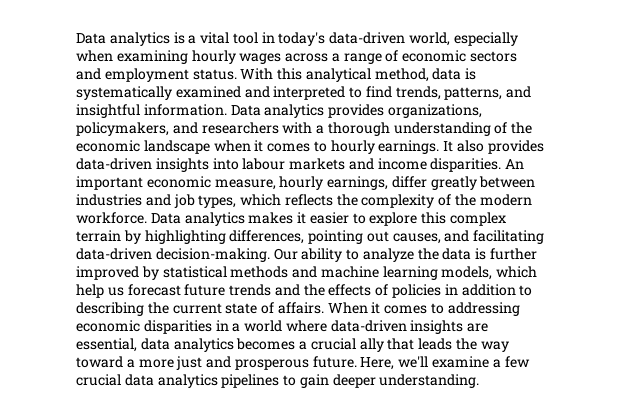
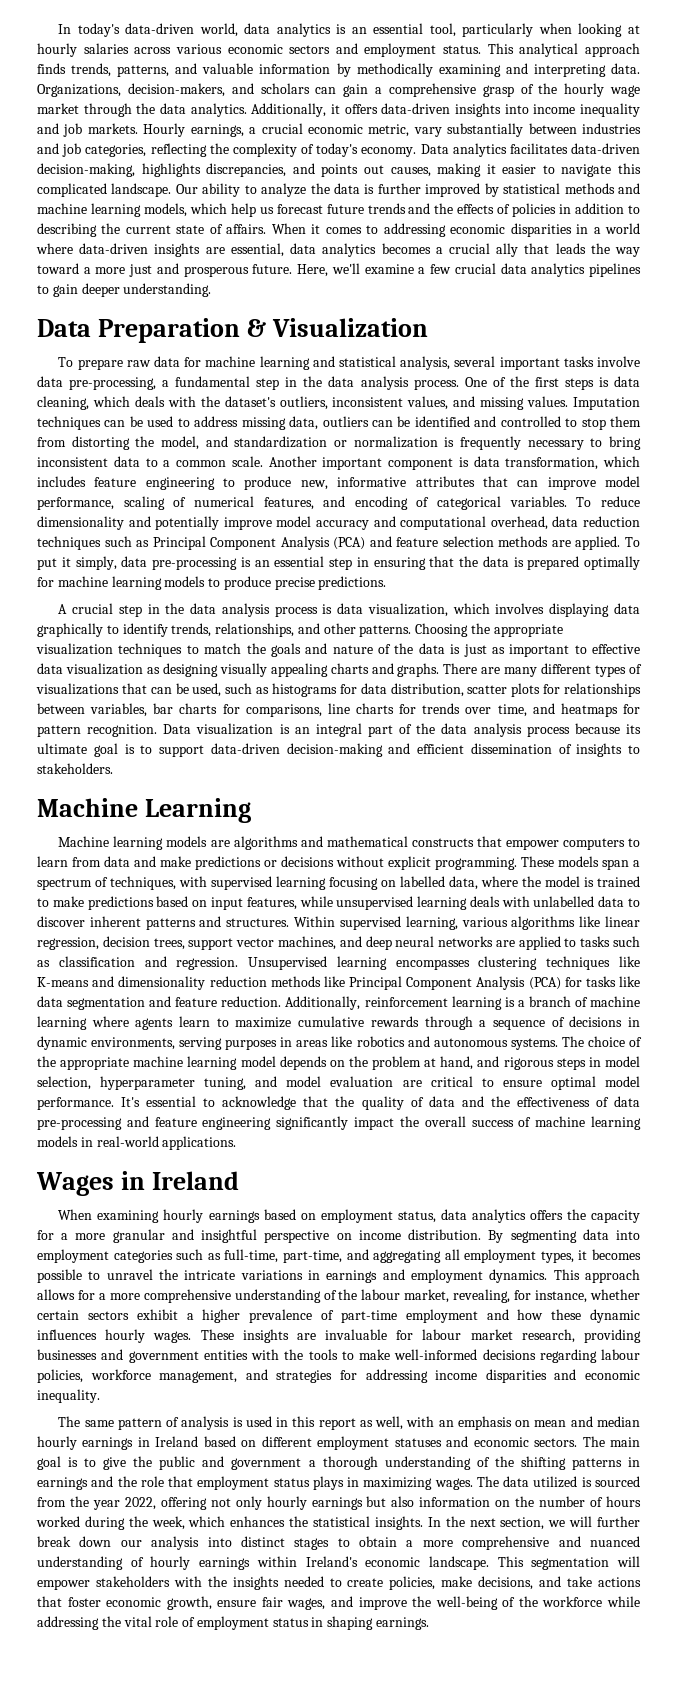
[76,32,518,46] [76,50,399,64] Data analytics is a vital tool in today's data-driven world, especially when examining hourly wages across a range of -> [58,23,640,37] [37,43,222,57] In today's data-driven world, data analytics is an essential tool, particularly when looking at hourly salaries across various
[240,68,477,82] [76,86,532,100] [76,104,482,118] [76,122,533,136] [76,140,544,154] [76,158,525,172] [76,176,536,190] [76,194,532,208] [76,212,507,226] [76,230,545,244] [76,248,270,262] With this analytical method, data is systematically examined and interpreted to find trends, patterns, and insightful information. Data analytics provides organizations, policymakers, and researchers with a thorough understanding of the economic landscape when it comes to hourly earnings. It also provides data-driven insights into labour markets and income disparities. An important economic measure, hourly earnings, differ greatly between industries and job types, which reflects the complexity of the modern workforce. Data analytics makes it easier to explore this complex terrain by highlighting differences, pointing out causes, and facilitating data-driven decision-making. -> [487,43,640,57] [37,63,640,77] [37,83,640,97] [37,103,641,117] [37,123,642,137] [37,143,641,157] [37,163,641,177] [37,183,172,197] This analytical approach finds trends, patterns, and valuable information by methodically examining and interpreting data. Organizations, decision-makers, and scholars can gain a comprehensive grasp of the hourly wage market through the data analytics. Additionally, it offers data-driven insights into income inequality and job markets. Hourly earnings, a crucial economic metric, vary substantially between industries and job categories, reflecting the complexity of today's economy. Data analytics facilitates data-driven decision-making, highlights discrepancies, and points out causes, making it easier to navigate this complicated landscape.
(480, 381) none -> [37,318,428,343] [58,356,641,370] [37,376,640,390] [37,396,641,410] [37,416,641,430] [37,436,641,450] [37,456,640,470] [37,476,641,490] [37,496,640,510] [37,516,641,530] [37,536,641,550] [37,556,640,570] [37,576,387,590] [58,603,640,617] [37,623,563,637] [36,643,640,657] [37,663,643,677] [36,683,641,697] [37,703,640,717] [37,723,641,737] [37,743,640,757] [37,763,113,774] [37,798,251,823] [58,836,640,850] [37,856,640,870] [37,876,640,890] [37,896,640,910] [37,916,640,930] [37,936,641,950] [37,956,640,970] [37,976,640,990] [37,996,640,1010] [37,1016,640,1030] [37,1036,643,1050] [37,1056,640,1070] [37,1076,640,1090] [37,1096,640,1110] [37,1116,641,1130] [37,1136,237,1150] [36,1171,239,1196] [58,1209,640,1223] [37,1229,640,1243] [37,1249,641,1263] [37,1269,640,1283] [37,1289,640,1303] [37,1309,640,1323] [37,1329,641,1343] [37,1349,640,1363] [37,1369,641,1383] [37,1389,100,1403] [58,1416,640,1430] [37,1436,640,1450] [37,1456,640,1470] [37,1476,640,1490] [37,1496,641,1510] [36,1516,640,1530] [37,1536,640,1550] [37,1556,640,1570] [37,1576,641,1590] [37,1596,640,1610] [37,1616,430,1630] // Data Preparation & Visualization // To prepare raw data for machine learning and statistical analysis, several important tasks involve data pre-processing, a fundamental step in the data analysis process. One of the first steps is data cleaning, which deals with the dataset's outliers, inconsistent values, and missing values. Imputation techniques can be used to address missing data, outliers can be identified and controlled to stop them from distorting the model, and standardization or normalization is frequently necessary to bring inconsistent data to a common scale. Another important component is data transformation, which includes feature engineering to produce new, informative attributes that can improve model performance, scaling of numerical features, and encoding of categorical variables. To reduce dimensionality and potentially improve model accuracy and computational overhead, data reduction techniques such as Principal Component Analysis (PCA) and feature selection methods are applied. To put it simply, data pre-processing is an essential step in ensuring that the data is prepared optimally for machine learning models to produce precise predictions. // A crucial step in the data analysis process is data visualization, which involves displaying data graphically to identify trends, relationships, and other patterns. Choosing the appropriate visualization techniques to match the goals and nature of the data is just as important to effective data visualization as designing visually appealing charts and graphs. There are many different types of visualizations that can be used, such as histograms for data distribution, scatter plots for relationships between variables, bar charts for comparisons, line charts for trends over time, and heatmaps for pattern recognition. Data visualization is an integral part of the data analysis process because its ultimate goal is to support data-driven decision-making and efficient dissemination of insights to stakeholders. // Machine Learning // Machine learning models are algorithms and mathematical constructs that empower computers to learn from data and make predictions or decisions without explicit programming. These models span a spectrum of techniques, with supervised learning focusing on labelled data, where the model is trained to make predictions based on input features, while unsupervised learning deals with unlabelled data to discover inherent patterns and structures. Within supervised learning, various algorithms like linear regression, decision trees, support vector machines, and deep neural networks are applied to tasks such as classification and regression. Unsupervised learning encompasses clustering techniques like K-means and dimensionality reduction methods like Principal Component Analysis (PCA) for tasks like data segmentation and feature reduction. Additionally, reinforcement learning is a branch of machine learning where agents learn to maximize cumulative rewards through a sequence of decisions in dynamic environments, serving purposes in areas like robotics and autonomous systems. The choice of the appropriate machine learning model depends on the problem at hand, and rigorous steps in model selection, hyperparameter tuning, and model evaluation are critical to ensure optimal model performance. It's essential to acknowledge that the quality of data and the effectiveness of data pre-processing and feature engineering significantly impact the overall success of machine learning models in real-world applications. // Wages in Ireland // When examining hourly earnings based on employment status, data analytics offers the capacity for a more granular and insightful perspective on income distribution. By segmenting data into employment categories such as full-time, part-time, and aggregating all employment types, it becomes possible to unravel the intricate variations in earnings and employment dynamics. This approach allows for a more comprehensive understanding of the labour market, revealing, for instance, whether certain sectors exhibit a higher prevalence of part-time employment and how these dynamic influences hourly wages. These insights are invaluable for labour market research, providing businesses and government entities with the tools to make well-informed decisions regarding labour policies, workforce management, and strategies for addressing income disparities and economic inequality. // The same pattern of analysis is used in this report as well, with an emphasis on mean and median hourly earnings in Ireland based on different employment statuses and economic sectors. The main goal is to give the public and government a thorough understanding of the shifting patterns in earnings and the role that employment status plays in maximizing wages. The data utilized is sourced from the year 2022, offering not only hourly earnings but also information on the number of hours worked during the week, which enhances the statistical insights. In the next section, we will further break down our analysis into distinct stages to obtain a more comprehensive and nuanced understanding of hourly earnings within Ireland's economic landscape. This segmentation will empower stakeholders with the insights needed to create policies, make decisions, and take actions that foster economic growth, ensure fair wages, and improve the well-being of the workforce while addressing the vital role of employment status in shaping earnings.

